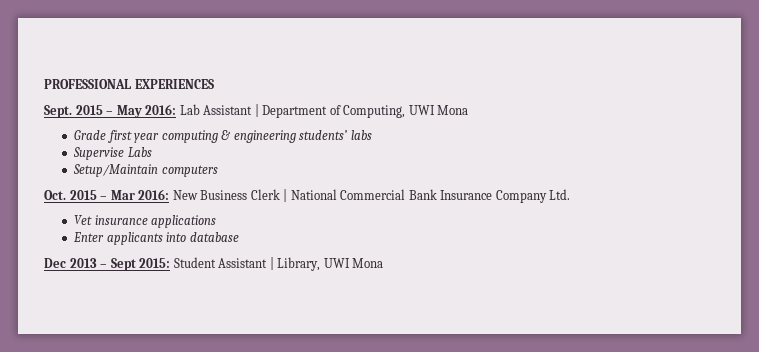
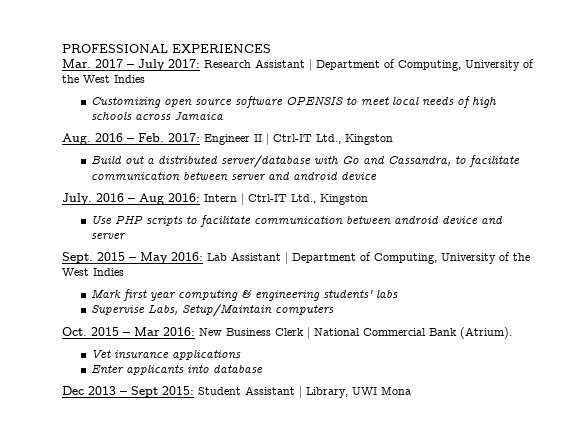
(214, 84) none -> [62,59,534,71] [62,75,145,83] [91,96,498,108] [91,112,225,121] [62,133,393,145] [91,155,521,168] [91,171,378,181] [62,193,368,205] [91,215,504,227] [91,233,127,240] // Mar. 2017 – July 2017: Research Assistant | Department of Computing, University of the West Indies // Customizing open source software OPENSIS to meet local needs of high schools across Jamaica // Aug. 2016 – Feb. 2017: Engineer II | Ctrl-IT Ltd., Kingston // Build out a distributed server/database with Go and Cassandra, to facilitate communication between server and android device // July. 2016 – Aug 2016: Intern | Ctrl-IT Ltd., Kingston // Use PHP scripts to facilitate communication between android device and server
[408,105,469,115] [74,130,107,140] UWI Mona // Grade -> [441,252,530,264] [62,268,124,276] [91,290,122,299] University of the West Indies // Mark
[127,147,152,157] Labs // -> [148,304,179,315] Labs,
[440,189,571,203] Insurance Company Ltd. -> [460,327,512,339] (Atrium).

